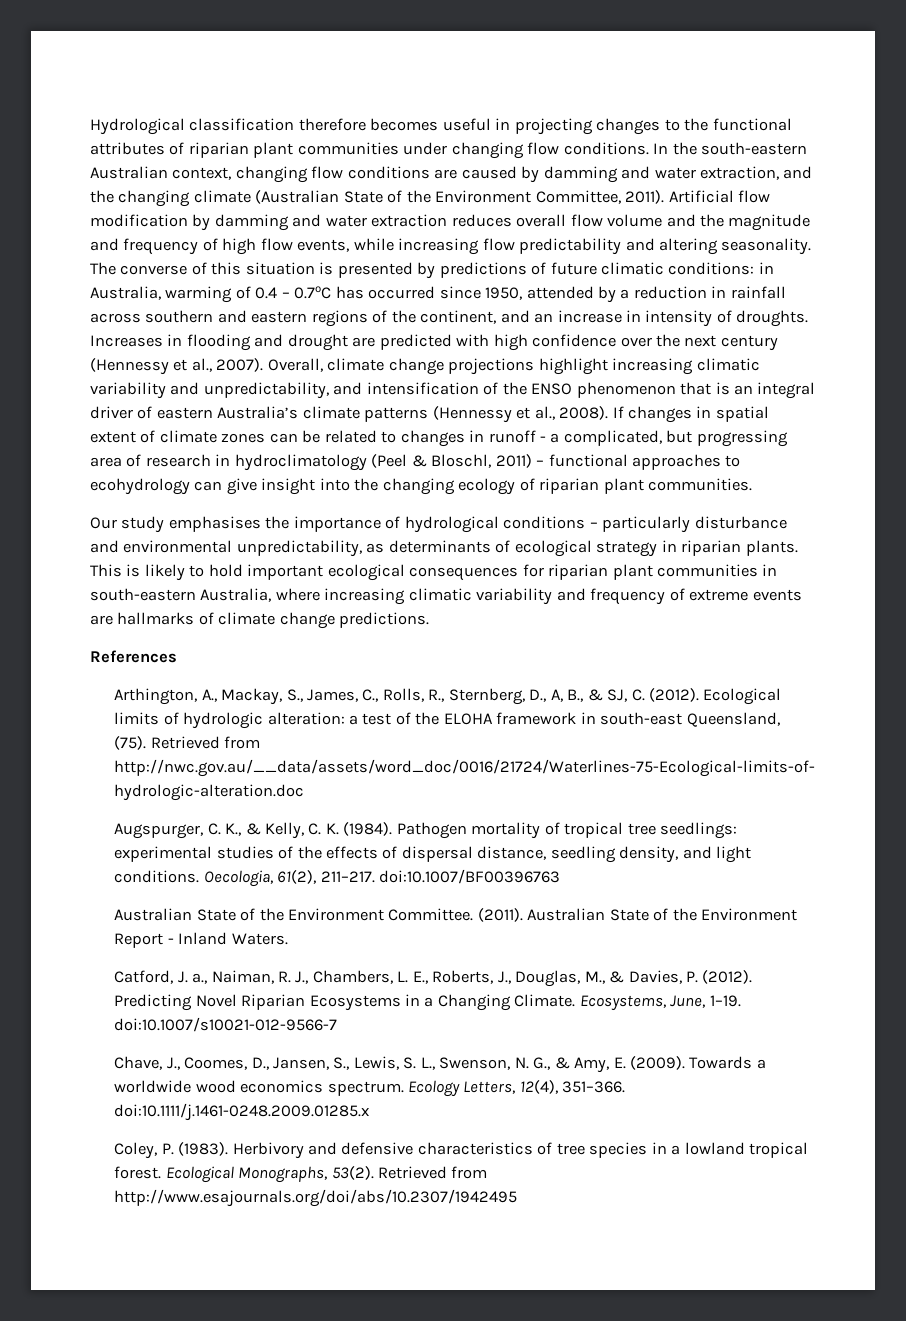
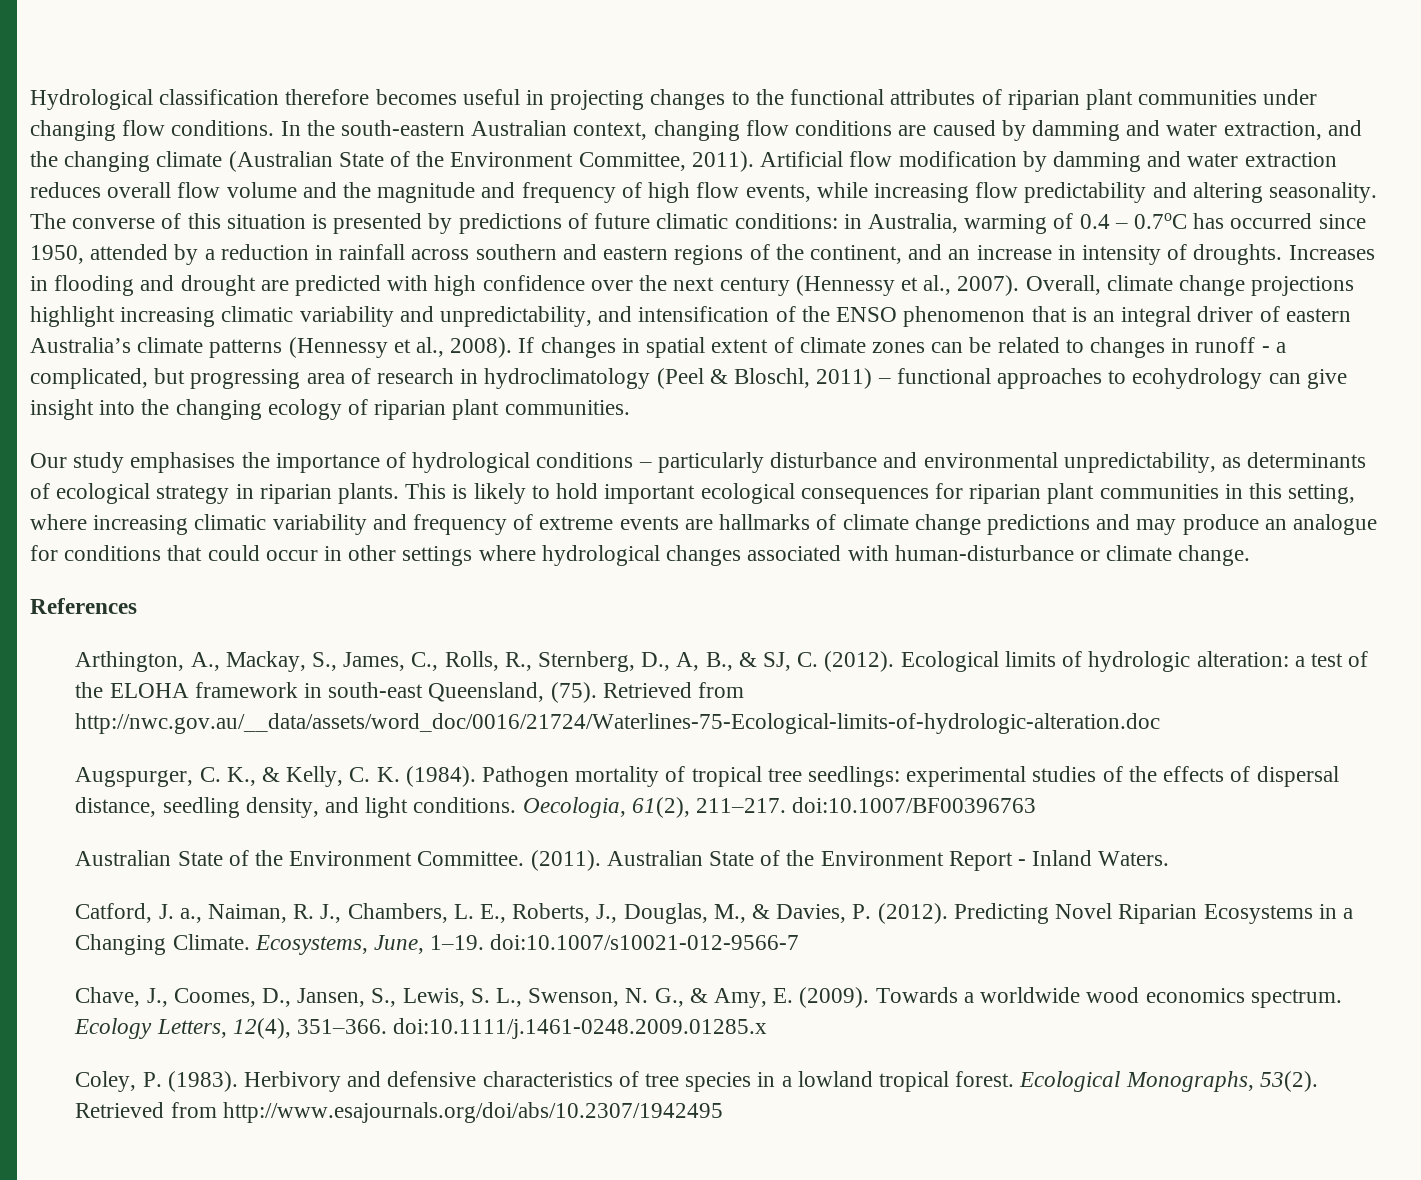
[90,588,272,602] south-eastern Australia, -> [1248,483,1356,504] this setting,
[339,612,430,628] predictions. -> [986,514,1377,535] [30,545,1251,566] predictions and may produce an analogue for conditions that could occur in other settings where hydrological changes associated with human-disturbance or climate change.

